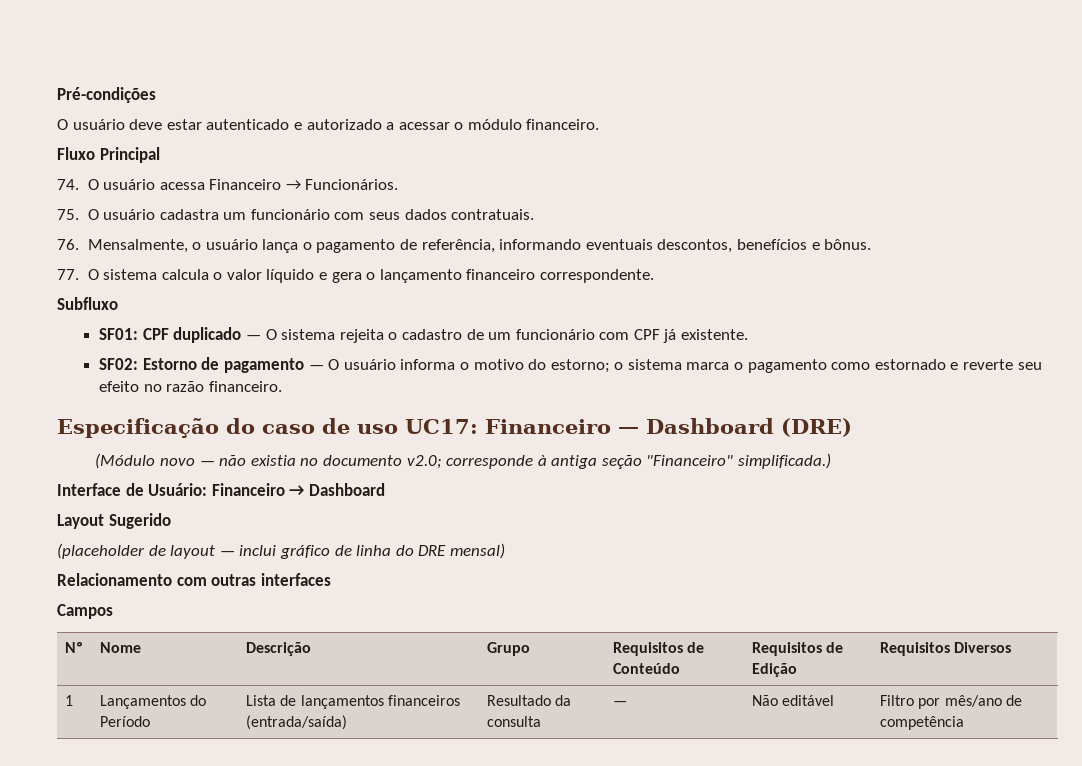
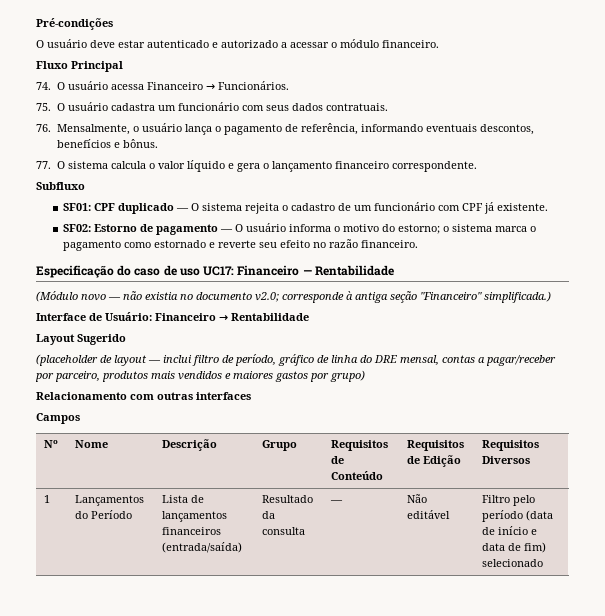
[646,418,852,437] Dashboard (DRE) -> [314,265,394,276] Rentabilidade
[308,483,385,496] Dashboard -> [231,313,309,321] Rentabilidade
(277, 550) none -> [192,354,276,366] filtro de período,
[449,543,505,559] mensal) -> [400,355,556,366] [35,370,365,382] mensal, contas a pagar/receber por parceiro, produtos mais vendidos e maiores gastos por grupo)
[918,695,1022,709] [880,716,965,730] por mês/ano de competência -> [513,495,536,506] [482,510,554,522] [482,526,538,535] [482,542,547,553] [482,559,544,567] pelo período (data de início e data de fim) selecionado

